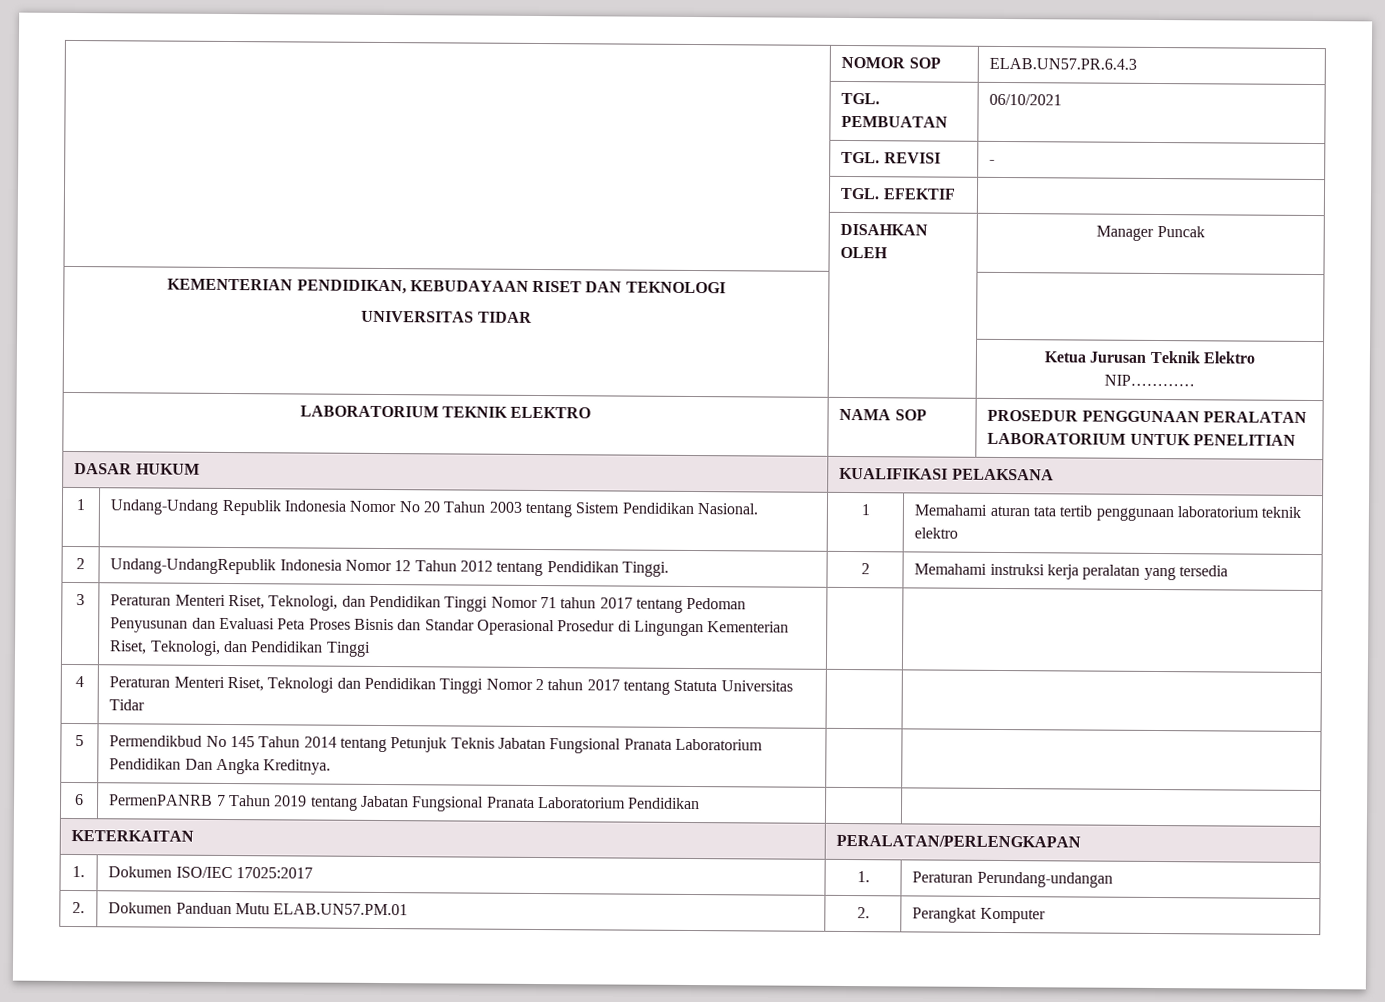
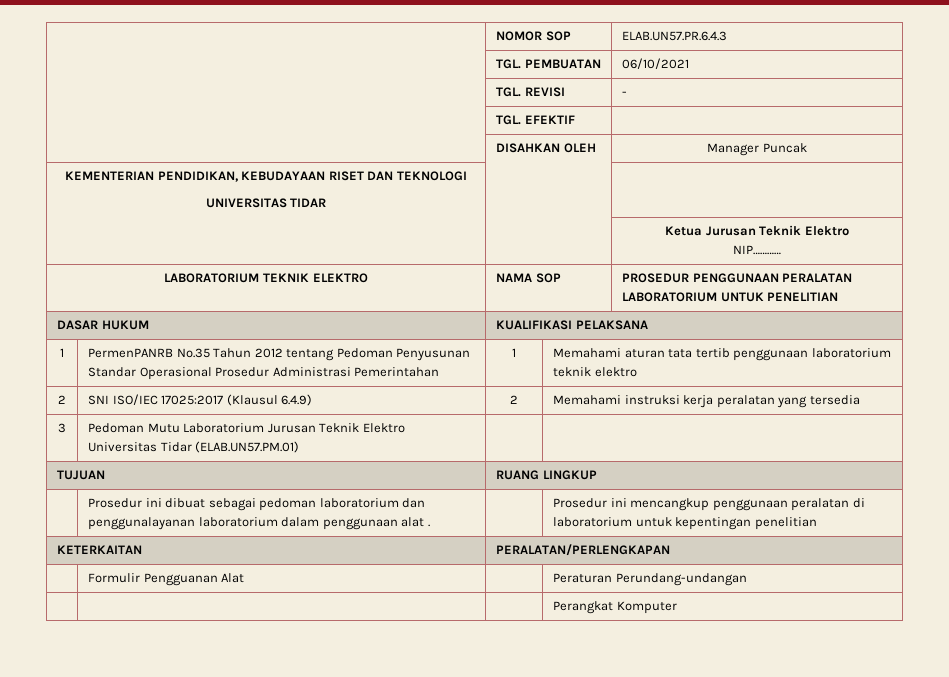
[110,499,758,518] Undang-Undang Republik Indonesia Nomor No 20 Tahun 2003 tentang Sistem Pendidikan Nasional. -> [88,348,471,361] [88,367,440,380] PermenPANRB No.35 Tahun 2012 tentang Pedoman Penyusunan Standar Operasional Prosedur Administrasi Pemerintahan
[110,558,669,577] Undang-UndangRepublik Indonesia Nomor 12 Tahun 2012 tentang Pendidikan Tinggi. -> [88,394,313,406] SNI ISO/IEC 17025:2017 (Klausul 6.4.9)
[110,594,747,613] [110,617,790,637] [109,640,371,657] [75,676,84,688] [109,676,793,695] [109,699,146,711] [75,735,84,747] [109,735,763,754] [109,758,332,775] [75,794,84,806] [109,794,701,812] [71,829,195,842] [836,834,1082,848] [72,866,85,878] [108,866,313,879] [856,871,870,883] [912,871,1113,888] [72,902,85,914] [108,902,409,916] [856,907,870,919] Peraturan Menteri Riset, Teknologi, dan Pendidikan Tinggi Nomor 71 tahun 2017 tentang Pedoman Penyusunan dan Evaluasi Peta Proses Bisnis dan Standar Operasional Prosedur di Lingungan Kementerian Riset, Teknologi, dan Pendidikan Tinggi | | // 4 | Peraturan Menteri Riset, Teknologi dan Pendidikan Tinggi Nomor 2 tahun 2017 tentang Statuta Universitas Tidar | | // 5 | Permendikbud No 145 Tahun 2014 tentang Petunjuk Teknis Jabatan Fungsional Pranata Laboratorium Pendidikan Dan Angka Kreditnya. | | // 6 | PermenPANRB 7 Tahun 2019 tentang Jabatan Fungsional Pranata Laboratorium Pendidikan | | // KETERKAITAN | PERALATAN/PERLENGKAPAN // 1. | Dokumen ISO/IEC 17025:2017 | 1. | Peraturan Perundang-undangan // 2. | Dokumen Panduan Mutu ELAB.UN57.PM.01 | 2. -> [88,423,405,433] [88,441,300,453] [57,470,106,480] [496,470,597,480] [88,498,426,511] [88,517,430,530] [553,498,865,511] [553,517,817,530] [57,545,143,554] [496,544,671,556] [88,573,245,586] [553,573,747,586] Pedoman Mutu Laboratorium Jurusan Teknik Elektro Universitas Tidar (ELAB.UN57.PM.01) | | // TUJUAN | RUANG LINGKUP // | Prosedur ini dibuat sebagai pedoman laboratorium dan penggunalayanan laboratorium dalam penggunaan alat . | | Prosedur ini mencangkup penggunaan peralatan di laboratorium untuk kepentingan penelitian // KETERKAITAN | PERALATAN/PERLENGKAPAN // | Formulir Pengguanan Alat | | Peraturan Perundang-undangan // | |

